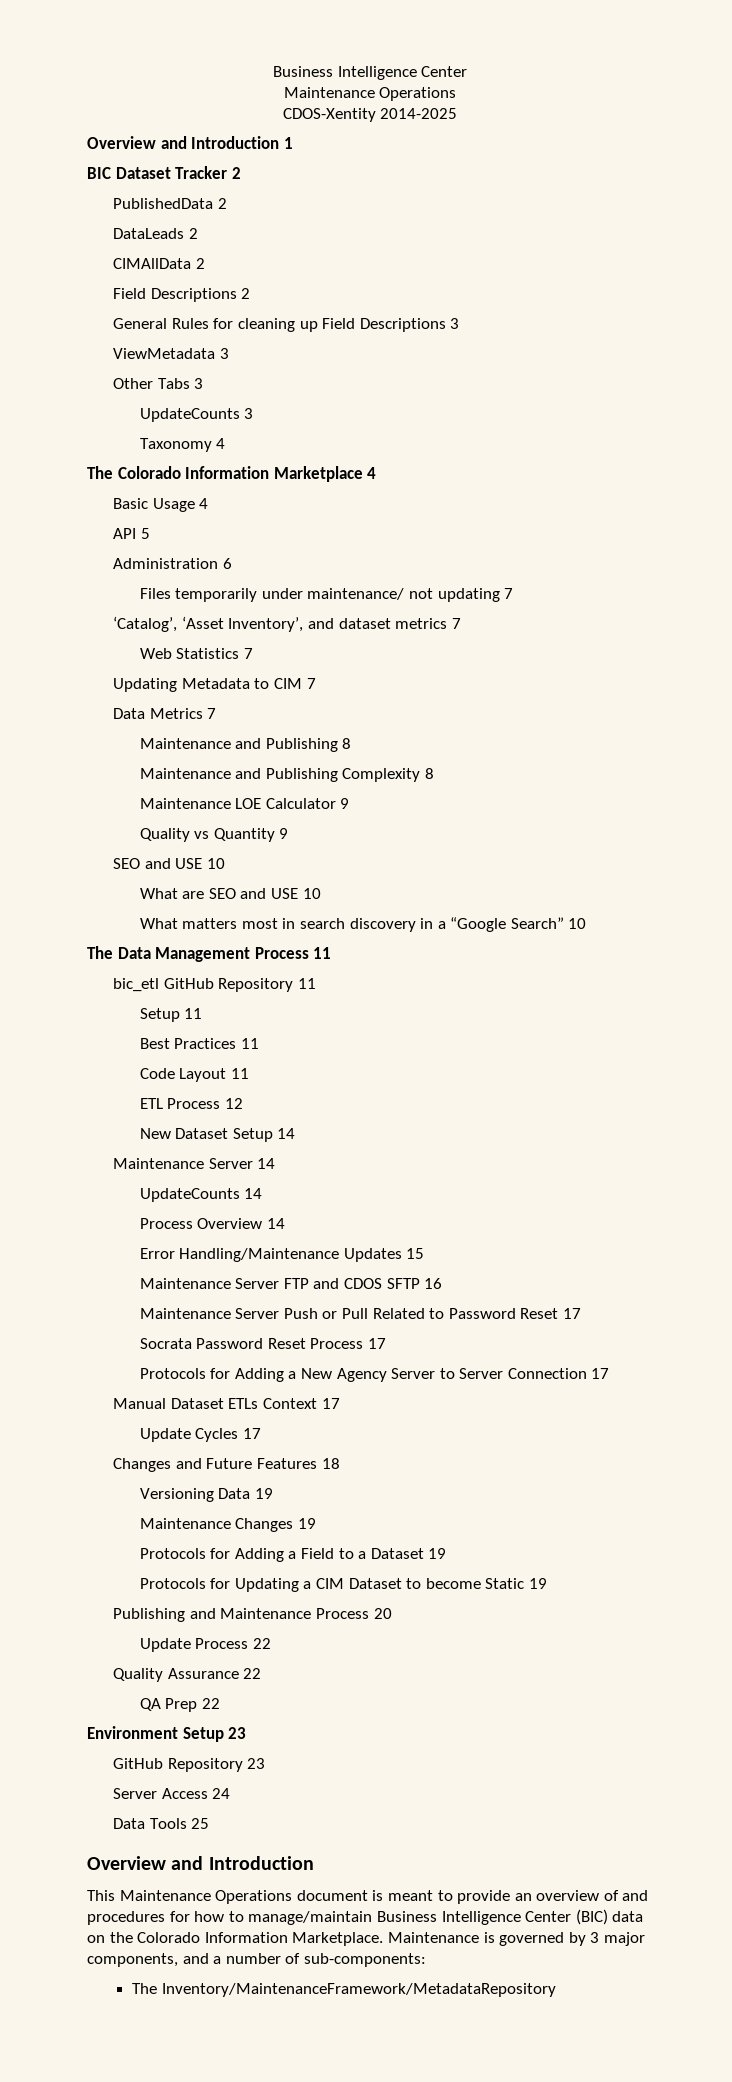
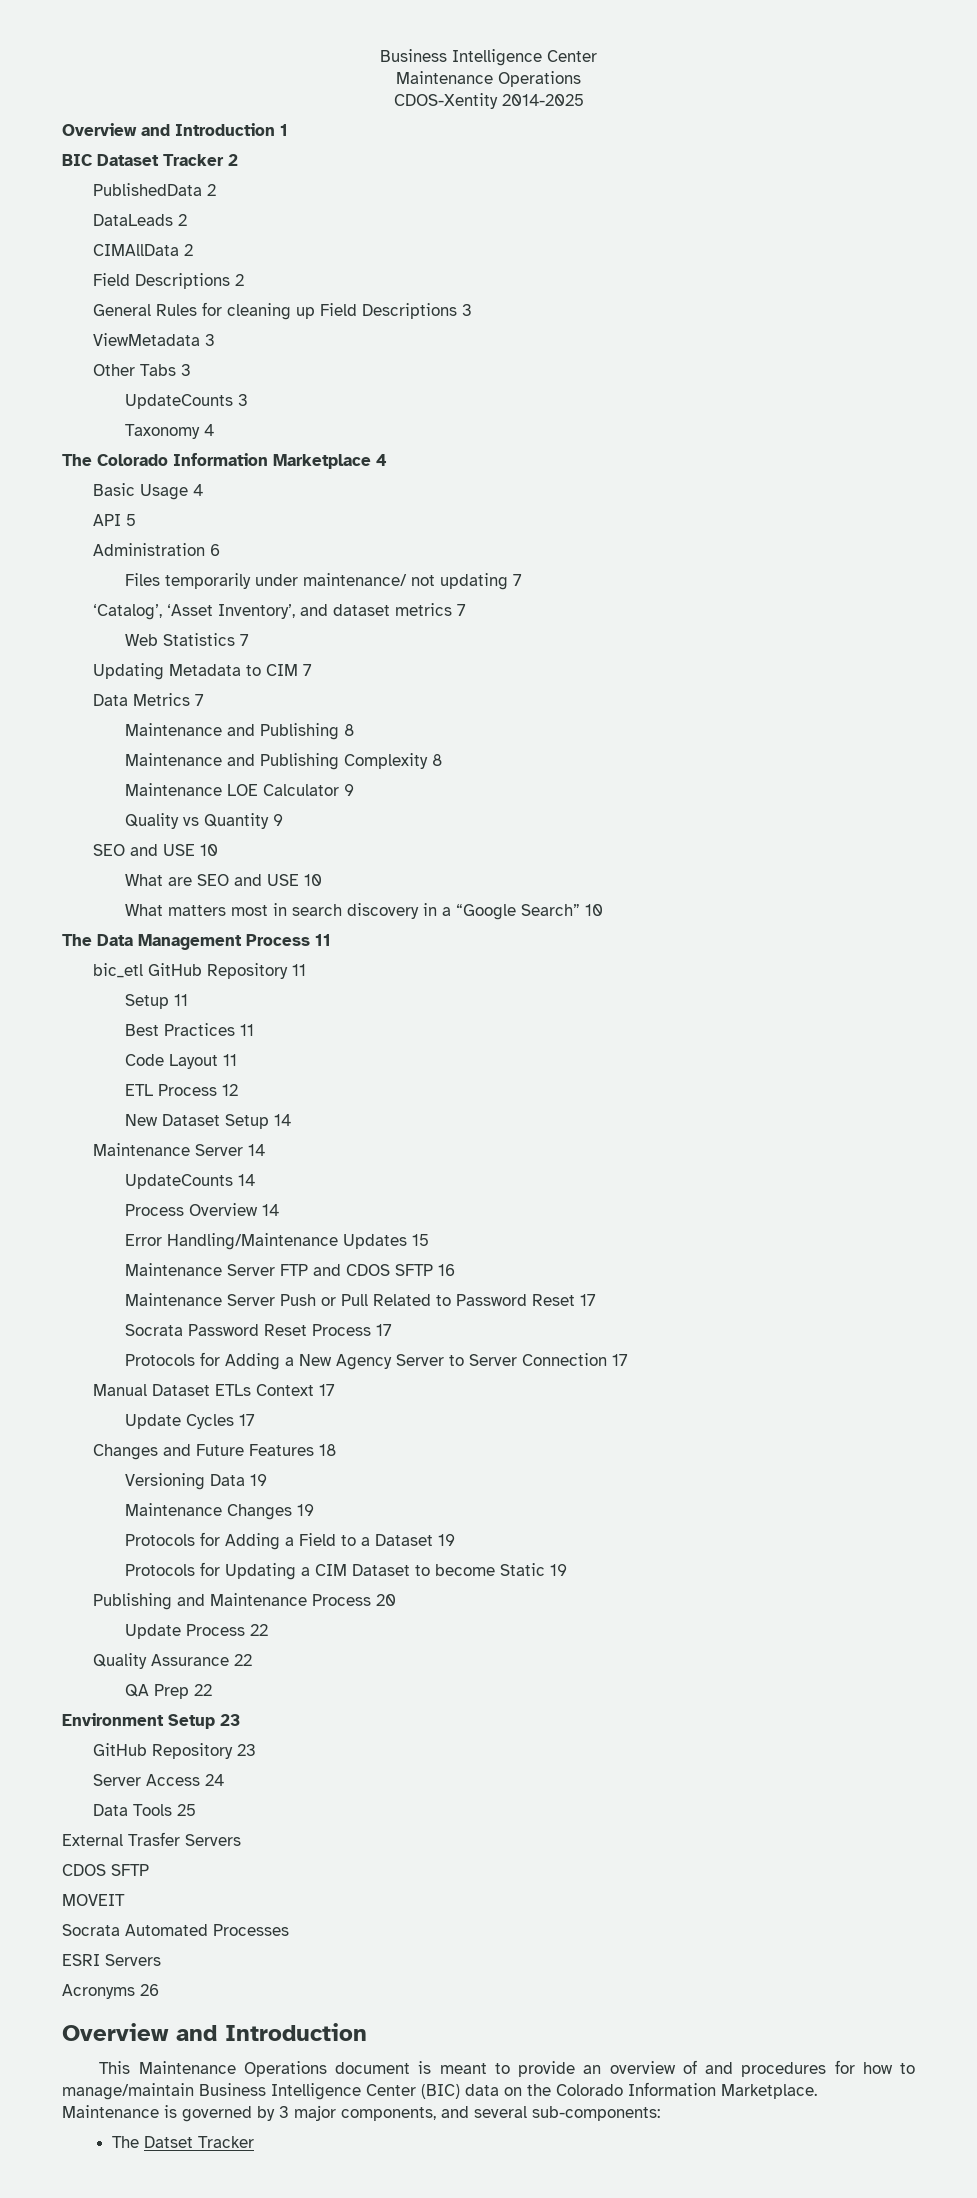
(210, 1823) none -> [62,1832,241,1846] [62,1864,149,1876] [62,1894,125,1906] [62,1924,289,1936] [62,1954,161,1966] [62,1984,159,1999] // External Trasfer Servers // CDOS SFTP // MOVEIT // Socrata Automated Processes // ESRI Servers // Acronyms 26
[213,1953,301,1964] a number of -> [474,2106,527,2118] several
[161,1983,556,1997] Inventory/MaintenanceFramework/MetadataRepository -> [144,2136,255,2148] Datset Tracker

